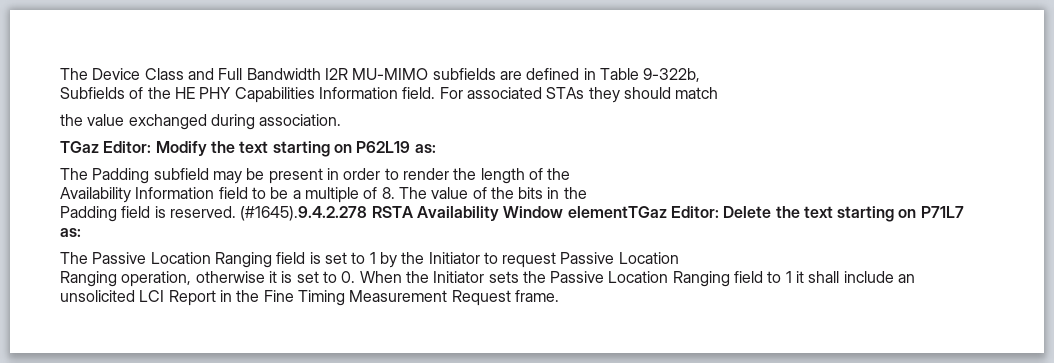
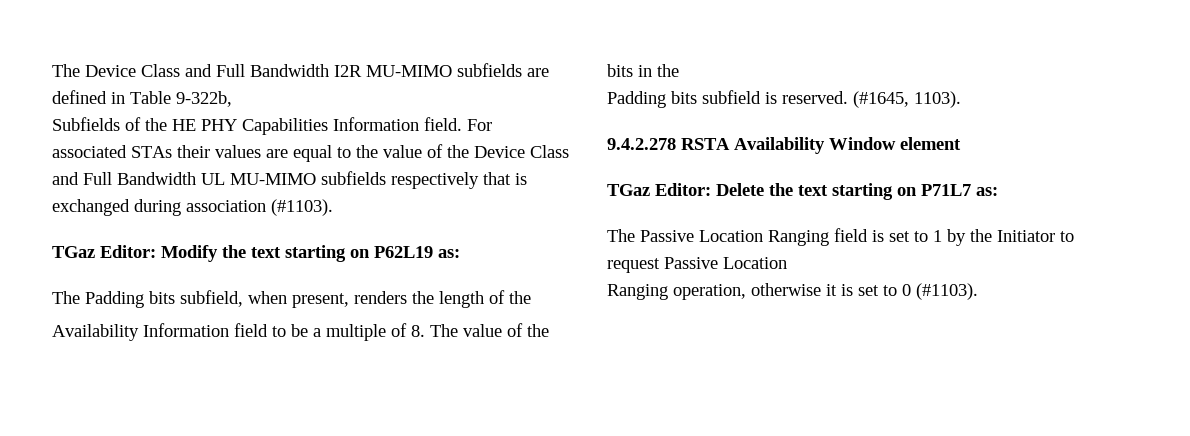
[588,87,719,103] [60,114,342,130] they should match // the value exchanged during association. -> [177,144,569,162] [52,171,527,189] [52,199,333,216] their values are equal to the value of the Device Class and Full Bandwidth UL MU-MIMO subfields respectively that is exchanged during association (#1103).
[153,168,449,184] subfield may be present in order to render -> [149,290,407,308] bits subfield, when present, renders
[121,206,368,221] field is reserved. (#1645).9.4.2.278 -> [671,90,961,108] [607,138,676,150] bits subfield is reserved. (#1645, 1103). // 9.4.2.278
[567,206,667,218] elementTGaz -> [900,137,961,150] [607,184,650,196] element // TGaz
[341,271,916,287] [60,290,559,306] 0. When the Initiator sets the Passive Location Ranging field to 1 it shall include an unsolicited LCI Report in the Fine Timing Measurement Request frame. -> [902,283,978,300] 0 (#1103).

